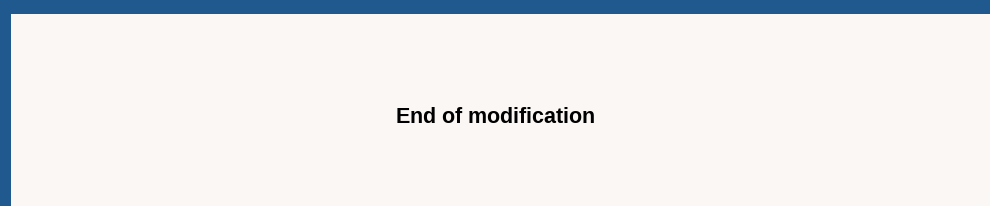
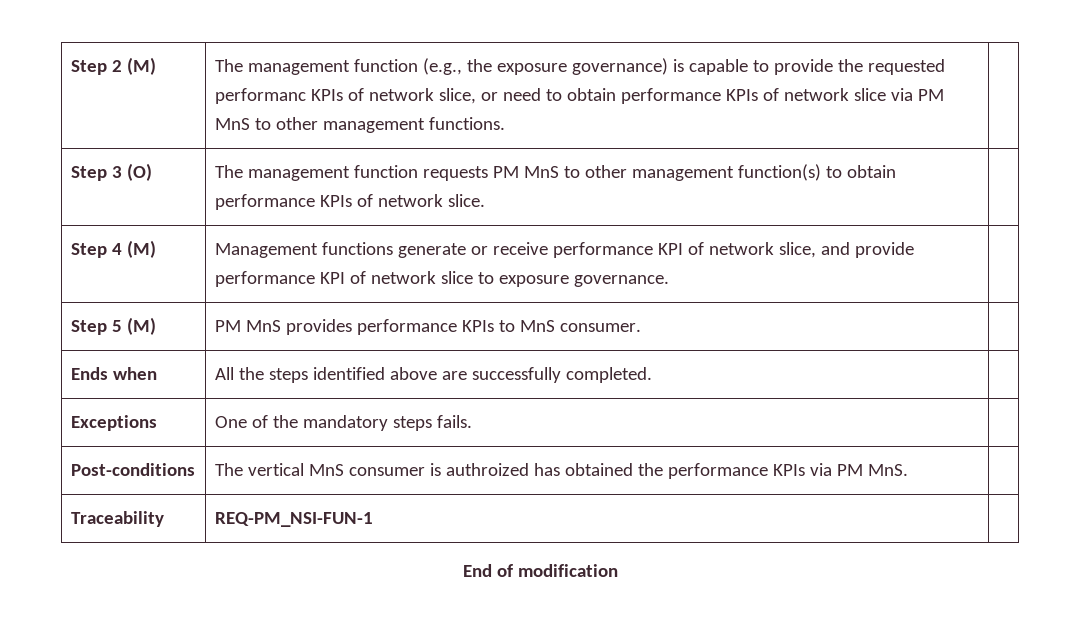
(395, 115) none -> [70,57,156,75] [214,58,945,75] [214,88,944,104] [214,117,505,133] [70,163,152,181] [214,164,896,181] [214,194,485,210] [70,240,156,258] [214,242,914,258] [214,271,669,287] [70,317,156,335] [214,319,641,335] [70,367,157,380] [214,367,652,383] [70,415,157,431] [214,415,472,431] [70,463,195,476] [214,463,908,479] [70,511,164,527] [214,512,373,527] Step 2 (M) | The management function (e.g., the exposure governance) is capable to provide the requested performanc KPIs of network slice, or need to obtain performance KPIs of network slice via PM MnS to other management functions. | // Step 3 (O) | The management function requests PM MnS to other management function(s) to obtain performance KPIs of network slice. | // Step 4 (M) | Management functions generate or receive performance KPI of network slice, and provide performance KPI of network slice to exposure governance. | // Step 5 (M) | PM MnS provides performance KPIs to MnS consumer. | // Ends when | All the steps identified above are successfully completed. | // Exceptions | One of the mandatory steps fails. | // Post-conditions | The vertical MnS consumer is authroized has obtained the performance KPIs via PM MnS. | // Traceability | REQ-PM_NSI-FUN-1 | //

